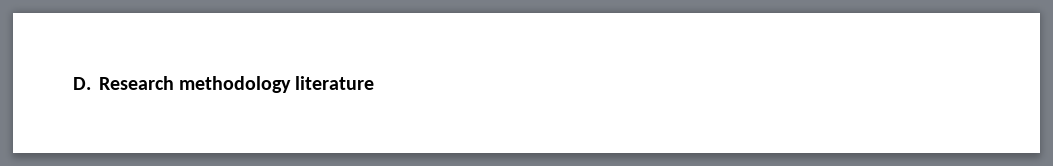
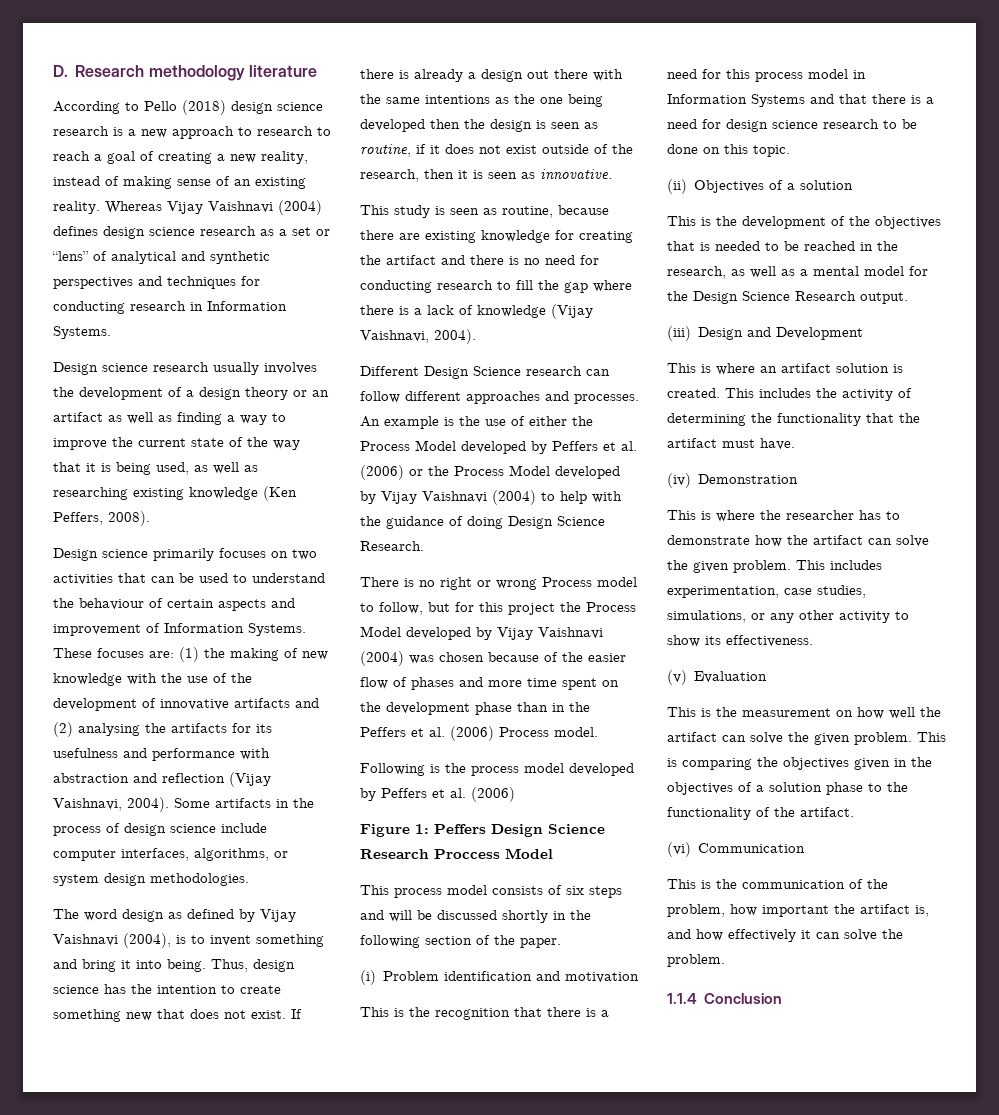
(375, 83) none -> [53,100,323,115] [53,126,331,139] [53,151,308,164] [53,176,306,189] [53,200,322,215] [53,226,330,239] [52,251,270,264] [53,276,260,289] [53,301,287,314] [53,326,111,339] [53,362,317,375] [53,387,329,400] [53,412,286,425] [53,437,300,450] [53,462,258,475] [53,486,297,501] [53,511,150,526] [53,548,317,561] [53,573,325,585] [53,598,295,611] [53,623,306,636] [53,647,328,662] [53,673,252,686] [53,698,319,711] [53,722,272,737] [53,748,270,761] [53,772,271,787] [53,797,314,812] [53,823,267,836] [53,848,288,861] [53,873,249,886] [53,909,296,922] [53,933,324,948] [53,959,295,972] [53,984,281,994] [53,1009,302,1022] [360,69,623,82] [360,94,603,107] [360,119,598,132] [360,144,633,157] [360,169,613,182] [360,205,609,218] [360,230,633,243] [360,255,599,265] [360,280,632,293] [360,304,593,319] [360,329,476,344] [360,366,610,379] [360,391,639,404] [360,416,593,429] [360,440,637,454] [360,465,620,480] [360,490,622,505] [360,516,605,529] [360,541,424,551] [360,577,637,590] [360,602,636,615] [360,626,603,640] [360,651,626,666] [360,677,619,690] [360,702,590,715] [360,726,598,741] [360,763,634,776] [360,787,515,802] [360,824,605,837] [360,848,553,859] [360,885,622,898] [360,910,591,923] [360,935,561,948] [360,970,640,985] [360,1007,609,1020] [667,69,866,82] [667,94,934,107] [667,119,917,132] [667,144,790,157] [667,179,854,194] [667,216,941,229] [667,241,898,251] [667,266,928,279] [667,291,908,304] [667,326,864,341] [667,363,903,375] [667,388,912,401] [667,413,920,426] [667,438,795,450] [667,473,799,488] [667,510,900,522] [667,535,929,547] [667,560,882,573] [667,585,866,598] [667,610,909,623] [667,635,813,647] [667,670,768,685] [667,707,941,719] [667,732,946,745] [667,757,932,770] [667,782,908,795] [667,807,854,820] [667,842,806,857] [667,879,888,889] [667,904,929,917] [667,929,903,942] [667,954,725,967] [667,993,783,1004] // According to Pello (2018) design science research is a new approach to research to reach a goal of creating a new reality, instead of making sense of an existing reality. Whereas Vijay Vaishnavi (2004) defines design science research as a set or “lens” of analytical and synthetic perspectives and techniques for conducting research in Information Systems. // Design science research usually involves the development of a design theory or an artifact as well as finding a way to improve the current state of the way that it is being used, as well as researching existing knowledge (Ken Peffers, 2008). // Design science primarily focuses on two activities that can be used to understand the behaviour of certain aspects and improvement of Information Systems. These focuses are: (1) the making of new knowledge with the use of the development of innovative artifacts and (2) analysing the artifacts for its usefulness and performance with abstraction and reflection (Vijay Vaishnavi, 2004). Some artifacts in the process of design science include computer interfaces, algorithms, or system design methodologies. // The word design as defined by Vijay Vaishnavi (2004), is to invent something and bring it into being. Thus, design science has the intention to create something new that does not exist. If there is already a design out there with the same intentions as the one being developed then the design is seen as routine, if it does not exist outside of the research, then it is seen as innovative. // This study is seen as routine, because there are existing knowledge for creating the artifact and there is no need for conducting research to fill the gap where there is a lack of knowledge (Vijay Vaishnavi, 2004). // Different Design Science research can follow different approaches and processes. An example is the use of either the Process Model developed by Peffers et al. (2006) or the Process Model developed by Vijay Vaishnavi (2004) to help with the guidance of doing Design Science Research. // There is no right or wrong Process model to follow, but for this project the Process Model developed by Vijay Vaishnavi (2004) was chosen because of the easier flow of phases and more time spent on the development phase than in the Peffers et al. (2006) Process model. // Following is the process model developed by Peffers et al. (2006) // Figure 1: Peffers Design Science Research Proccess Model // This process model consists of six steps and will be discussed shortly in the following section of the paper. // (i) Problem identification and motivation // This is the recognition that there is a need for this process model in Information Systems and that there is a need for design science research to be done on this topic. // (ii) Objectives of a solution // This is the development of the objectives that is needed to be reached in the research, as well as a mental model for the Design Science Research output. // (iii) Design and Development // This is where an artifact solution is created. This includes the activity of determining the functionality that the artifact must have. // (iv) Demonstration // This is where the researcher has to demonstrate how the artifact can solve the given problem. This includes experimentation, case studies, simulations, or any other activity to show its effectiveness. // (v) Evaluation // This is the measurement on how well the artifact can solve the given problem. This is comparing the objectives given in the objectives of a solution phase to the functionality of the artifact. // (vi) Communication // This is the communication of the problem, how important the artifact is, and how effectively it can solve the problem. // 1.1.4 Conclusion

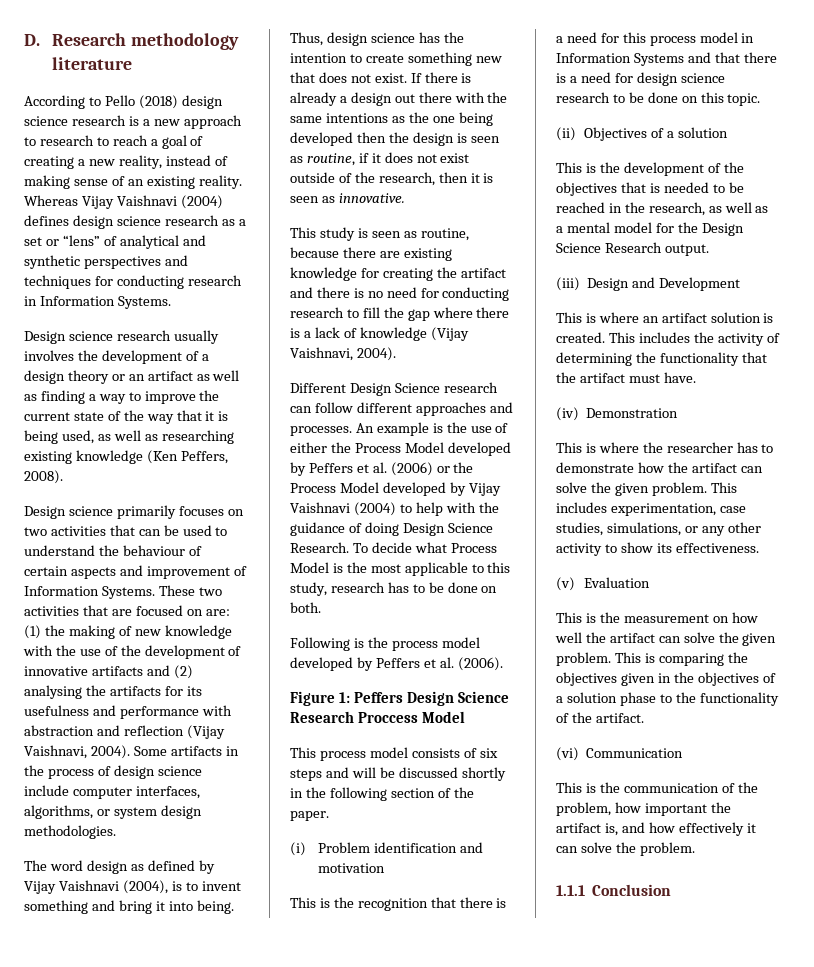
[97,648,144,658] focuses -> [198,587,222,596] [24,605,203,616] two activities that are focused on
[360,577,637,590] [360,602,636,615] [360,626,603,640] [360,651,626,666] [360,677,619,690] [360,702,590,715] [360,726,598,741] // There is no right or wrong Process model to follow, but for this project the Process Model developed by Vijay Vaishnavi (2004) was chosen because of the easier flow of phases and more time spent on the development phase than in the Peffers et al. (2006) Process model. -> [352,542,497,553] [290,562,511,576] [290,582,498,596] [290,602,321,613] To decide what Process Model is the most applicable to this study, research has to be done on both.
[471,787,515,802] (2006) -> [457,657,503,671] (2006).
[667,993,697,1004] 1.1.4 -> [556,885,585,896] 1.1.1

